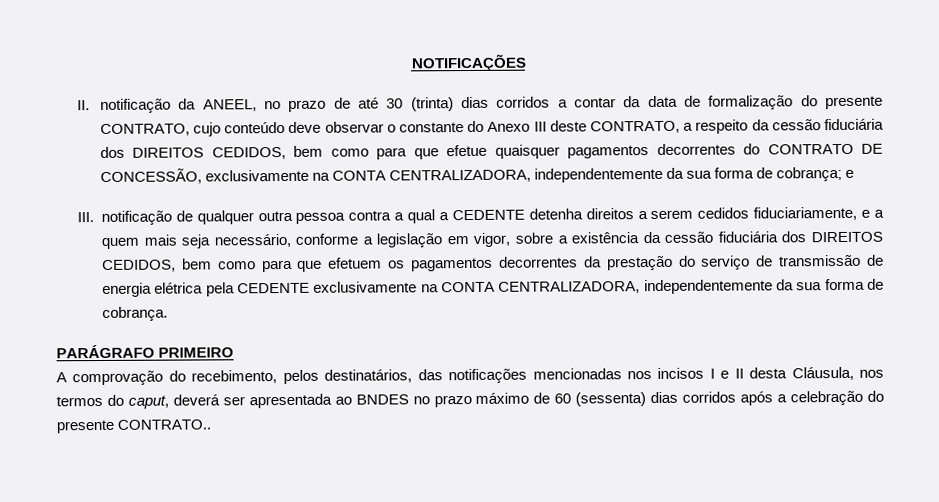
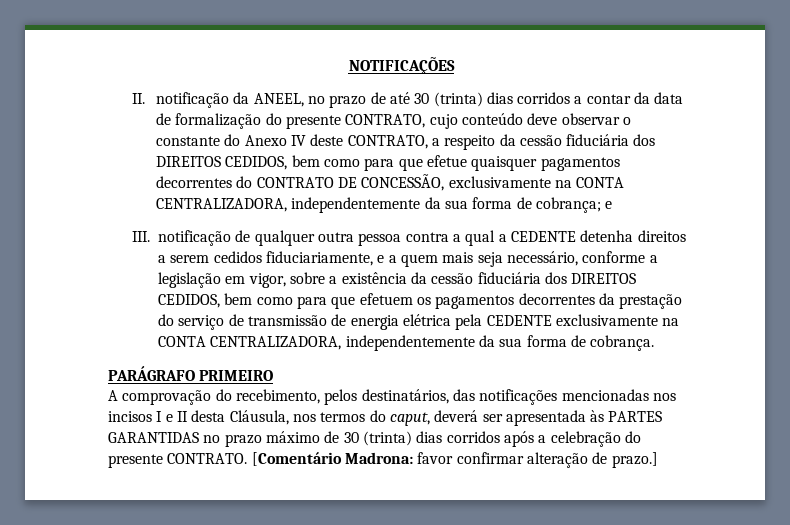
[533,121,547,132] III -> [290,135,306,146] IV
[334,394,409,405] ao BNDES -> [590,410,663,422] [108,432,199,443] às PARTES GARANTIDAS
[554,392,647,407] 60 (sessenta) -> [343,431,412,446] 30 (trinta)
[117,419,212,430] CONTRATO.. -> [167,452,658,468] CONTRATO. [Comentário Madrona: favor confirmar alteração de prazo.]

